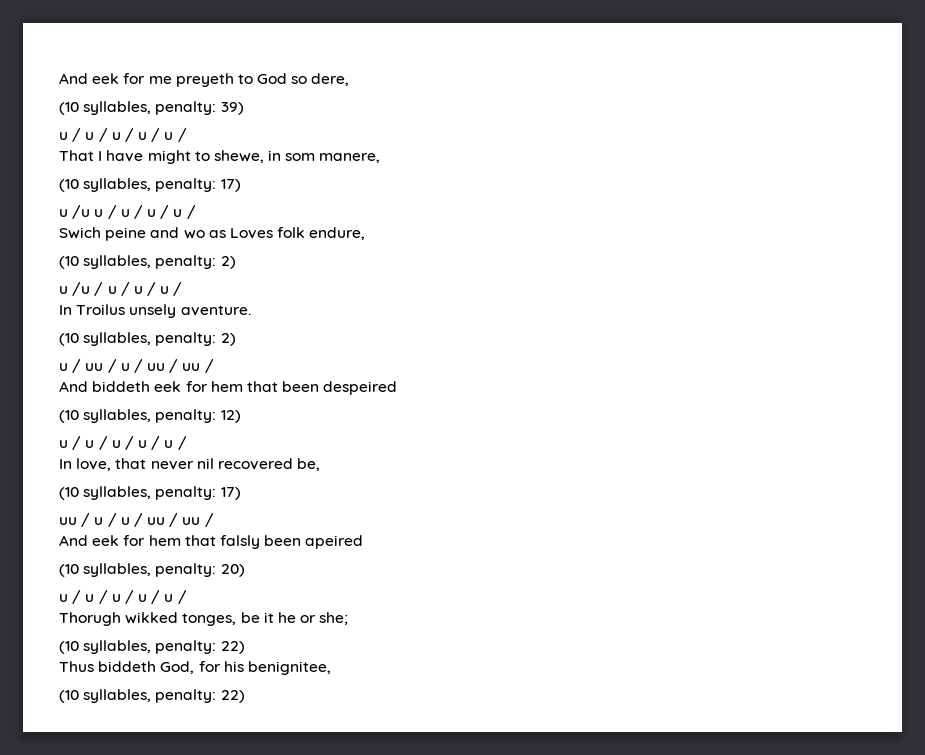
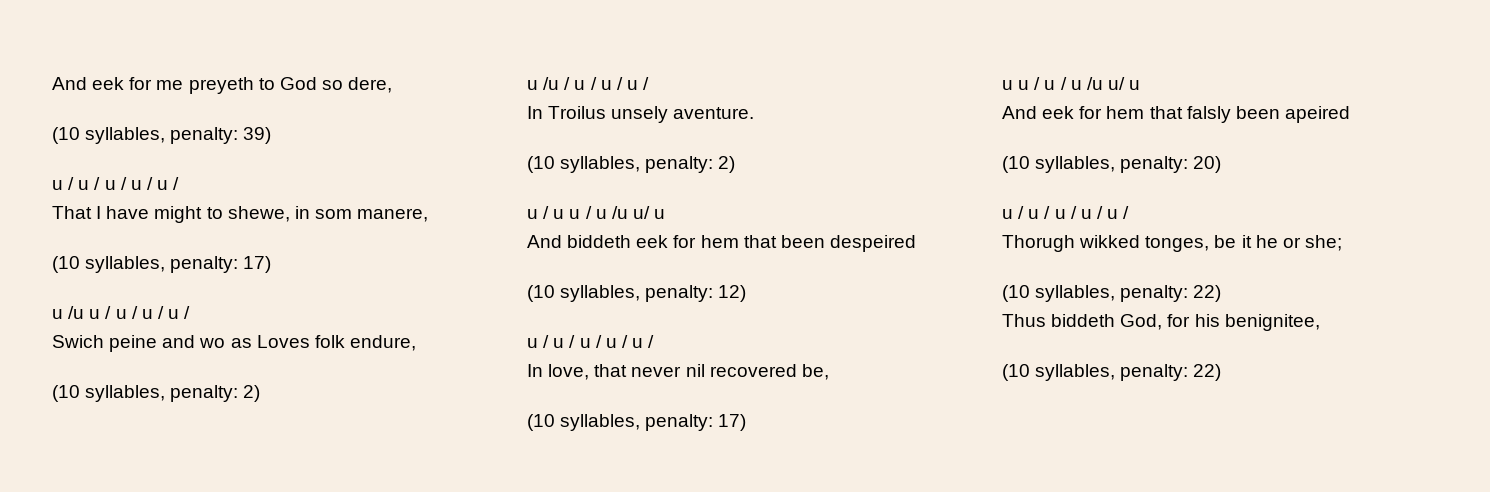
[85,359,214,373] uu / u / uu / uu / -> [553,206,666,219] u u / u /u u/ u
[59,513,214,527] uu / u / u / uu / uu / -> [1002,77,1141,90] u u / u / u /u u/ u

